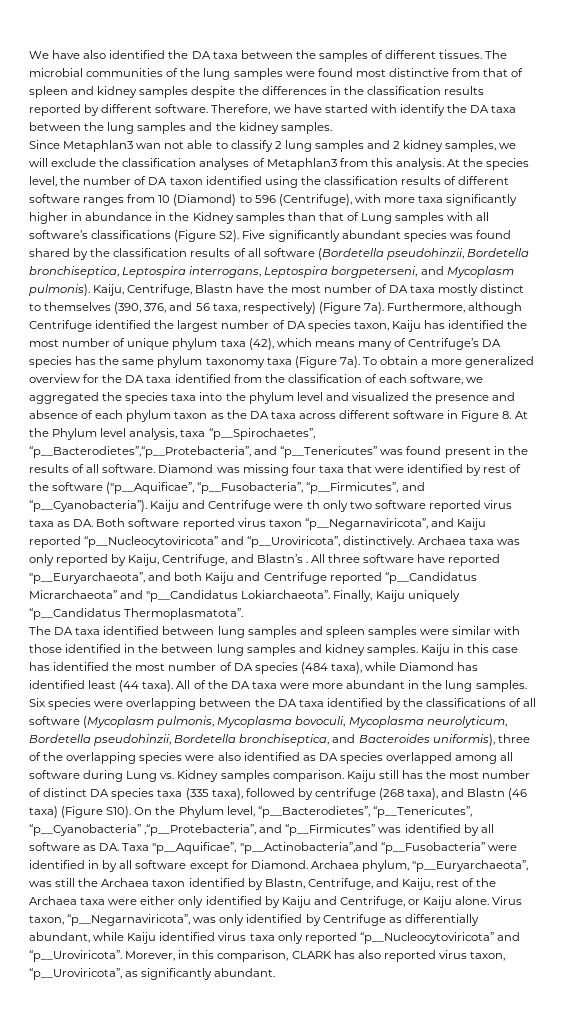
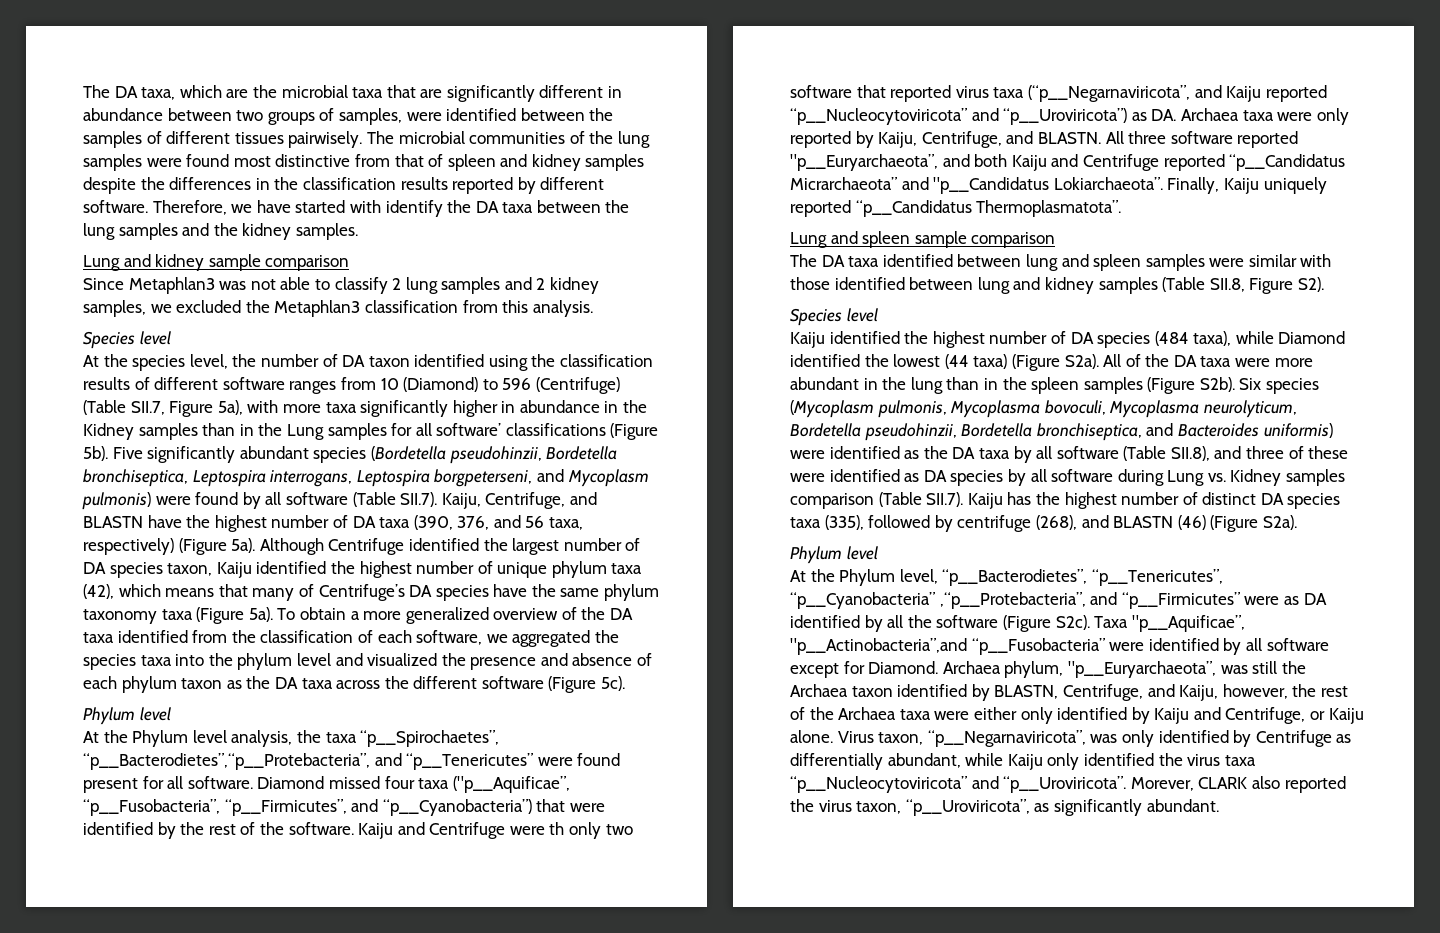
[29,50,238,59] We have also identified the DA taxa -> [83,85,623,102] [83,108,517,125] The DA taxa, which are the microbial taxa that are significantly different in abundance between two groups of samples, were identified
[439,50,483,59] tissues. -> [234,131,363,148] tissues pairwisely.
(332, 128) none -> [83,254,350,271] // Lung and kidney sample comparison
[136,143,162,149] wan -> [219,281,247,290] was
[29,158,337,170] will exclude the classification analyses of Metaphlan3 -> [176,300,458,317] excluded the Metaphlan3 classification
(444, 164) none -> [83,331,171,349] // Species level //
[278,194,352,206] (Centrifuge), -> [535,377,620,394] [83,400,243,417] (Centrifuge) (Table SII.7, Figure 5a),
[318,212,490,224] [29,230,88,239] that of Lung samples with all software’s -> [239,423,502,440] in the Lung samples for all software’
[219,230,240,242] S2). -> [83,446,108,461] 5b).
[449,230,511,239] [29,248,315,260] was found shared by the classification results of all software -> (367, 455) none
[29,284,321,296] pulmonis). Kaiju, Centrifuge, Blastn have the most -> [82,492,597,510] [83,515,267,532] pulmonis) were found by all software (Table SII.7). Kaiju, Centrifuge, and BLASTN have the highest
[438,284,525,296] [29,302,112,311] mostly distinct to themselves -> (411, 522) none
[363,302,523,314] 7a). Furthermore, although -> [231,538,324,555] 5a). Although
[424,320,528,329] [29,339,59,347] has identified the most -> [256,561,412,578] identified the highest
(355, 344) none -> [218,584,248,597] that
[75,356,97,365] has -> [493,584,528,597] have
[339,356,360,368] 7a). -> [248,607,273,622] 5a).
[83,374,100,383] for -> [561,607,577,620] of
[339,410,512,422] different software in Figure 8. -> [384,676,626,693] [83,707,171,725] the different software (Figure 5c). // Phylum level //
(178, 434) none -> [296,730,321,743] the
[380,449,404,455] was -> [537,757,573,766] were
[493,446,528,455] [29,464,344,476] in the results of all software. Diamond was missing four taxa -> [142,776,570,793] [83,799,532,816] for all software. Diamond missed four taxa ("p__Aquificae”, “p__Fusobacteria”, “p__Firmicutes”, and “p__Cyanobacteria”)
[483,464,522,473] [29,482,425,494] [29,500,147,512] rest of the software ("p__Aquificae”, “p__Fusobacteria”, “p__Firmicutes”, and “p__Cyanobacteria”). -> [180,822,354,835] the rest of the software.
(426, 504) none -> [856,85,886,98] that
[57,518,428,530] as DA. Both software reported virus taxon “p__Negarnaviricota”, -> [1027,85,1190,102] (“p__Negarnaviricota”,
[247,536,520,548] “p__Uroviricota”, distinctively. Archaea taxa was -> [1003,108,1313,125] “p__Uroviricota”) as DA. Archaea taxa were
[256,554,308,563] Blastn’s . -> [1037,132,1101,144] BLASTN.
[417,554,446,563] have -> (1233, 137) none
(460, 596) none -> [790,200,851,217] reported
(244, 614) none -> [790,231,1056,248] // Lung and spleen sample comparison
[247,626,297,638] samples -> (1058, 262) none
[124,644,519,656] [29,662,166,671] in the between lung samples and kidney samples. Kaiju in this case has identified the most -> [909,277,1324,294] [790,308,878,326] [790,331,985,348] between lung and kidney samples (Table SII.8, Figure S2). // Species level // Kaiju identified the highest
[457,662,479,671] [29,680,174,692] has identified least (44 taxa). -> [790,354,1099,371] identified the lowest (44 taxa) (Figure S2a).
[475,680,527,692] [29,698,537,710] [29,716,80,725] samples. Six species were overlapping between the DA taxa identified by the classifications of all software -> [946,377,1320,394] than in the spleen samples (Figure S2b). Six species
[432,734,530,746] [29,752,241,764] uniformis), three of the overlapping species were also -> [1263,423,1333,438] [790,446,1349,463] [790,473,825,482] uniformis) were identified as the DA taxa by all software (Table SII.8), and three of these were
[386,752,498,764] overlapped among -> [1007,469,1026,486] by
[272,770,480,782] comparison. Kaiju still has the most -> [790,492,1117,509] comparison (Table SII.7). Kaiju has the highest
[185,788,243,800] (335 taxa), -> [824,515,864,530] (335),
[379,788,528,800] [29,806,153,818] (268 taxa), and Blastn (46 taxa) (Figure S10). On -> [1035,515,1297,532] [790,546,878,564] [790,570,806,582] (268), and BLASTN (46) (Figure S2a). // Phylum level // At
[378,824,494,836] [29,842,120,851] was identified by all software as DA. -> [1244,593,1327,605] [790,615,1090,632] were as DA identified by all the software (Figure S2c).
[88,860,100,869] in -> (1219, 644) none
[264,878,305,889] Blastn, -> [994,685,1059,699] BLASTN,
(434, 884) none -> [1222,684,1317,699] however, the
[159,932,520,944] [29,950,355,962] identified virus taxa only reported “p__Nucleocytoviricota” and “p__Uroviricota”. Morever, in this comparison, CLARK has -> [1047,753,1256,770] [790,776,1248,793] only identified the virus taxa “p__Nucleocytoviricota” and “p__Uroviricota”. Morever, CLARK
(436, 956) none -> [790,799,814,812] the

